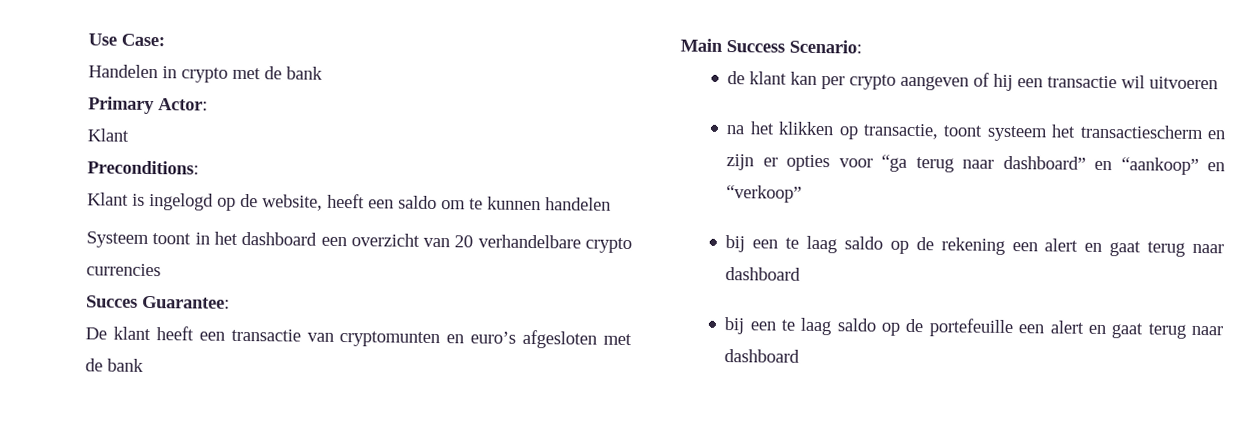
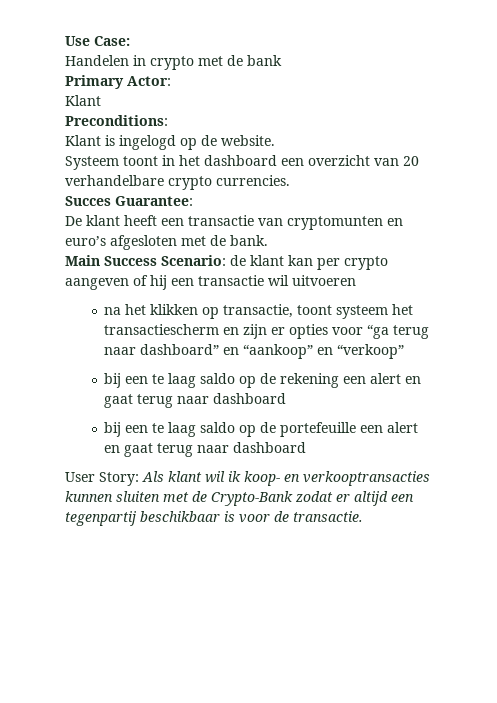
[262,193,611,211] website, heeft een saldo om te kunnen handelen -> [221,135,275,146] website.
[86,263,161,277] currencies -> [216,175,290,186] currencies.
[107,358,144,372] bank -> [230,235,268,246] bank.
(862, 46) // -> (226, 260) none
(801, 356) none -> [65,471,430,486] [65,491,414,506] [65,511,363,526] // User Story: Als klant wil ik koop- en verkooptransacties kunnen sluiten met de Crypto-Bank zodat er altijd een tegenpartij beschikbaar is voor de transactie.

